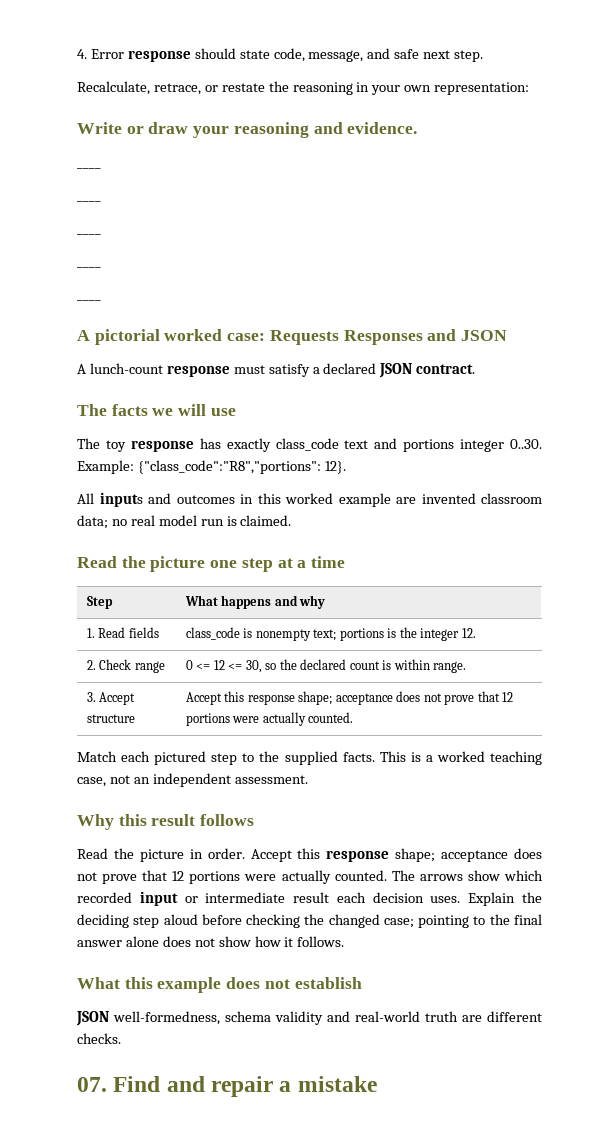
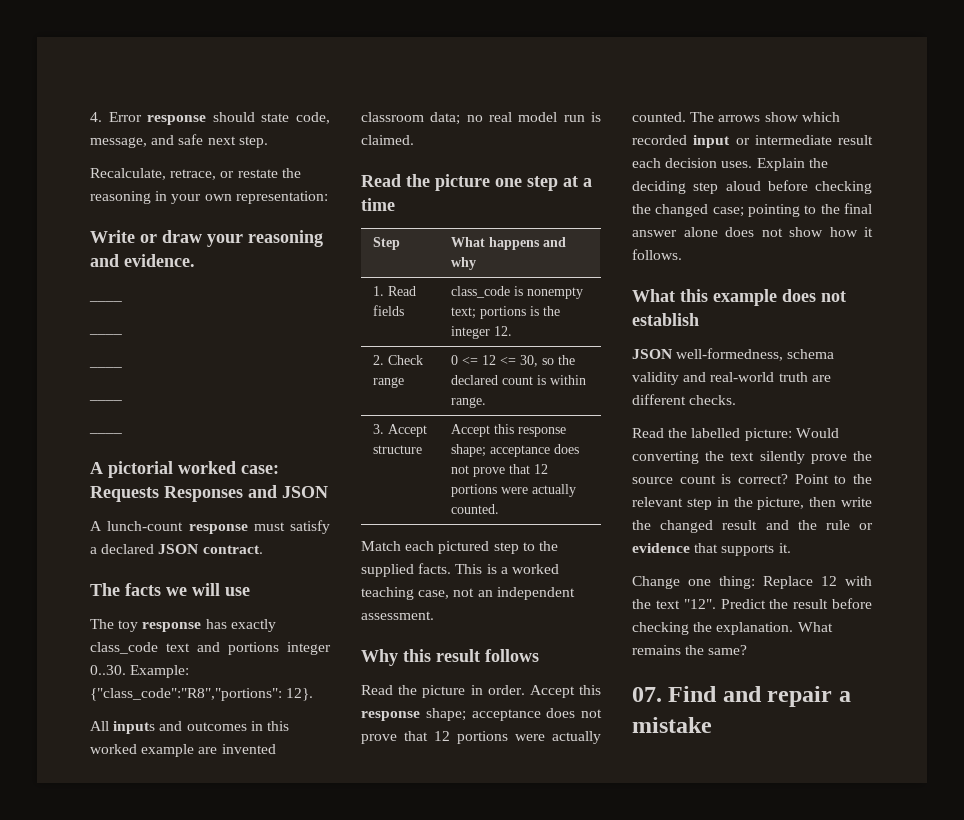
(121, 1038) none -> [632,428,839,441] [632,451,872,464] [632,474,872,484] [632,497,872,510] [632,520,873,533] [632,543,791,556] [632,576,872,589] [632,598,872,609] [632,622,833,635] [632,645,748,655] // Read the labelled picture: Would converting the text silently prove the source count is correct? Point to the relevant step in the picture, then write the changed result and the rule or evidence that supports it. // Change one thing: Replace 12 with the text "12". Predict the result before checking the explanation. What remains the same?

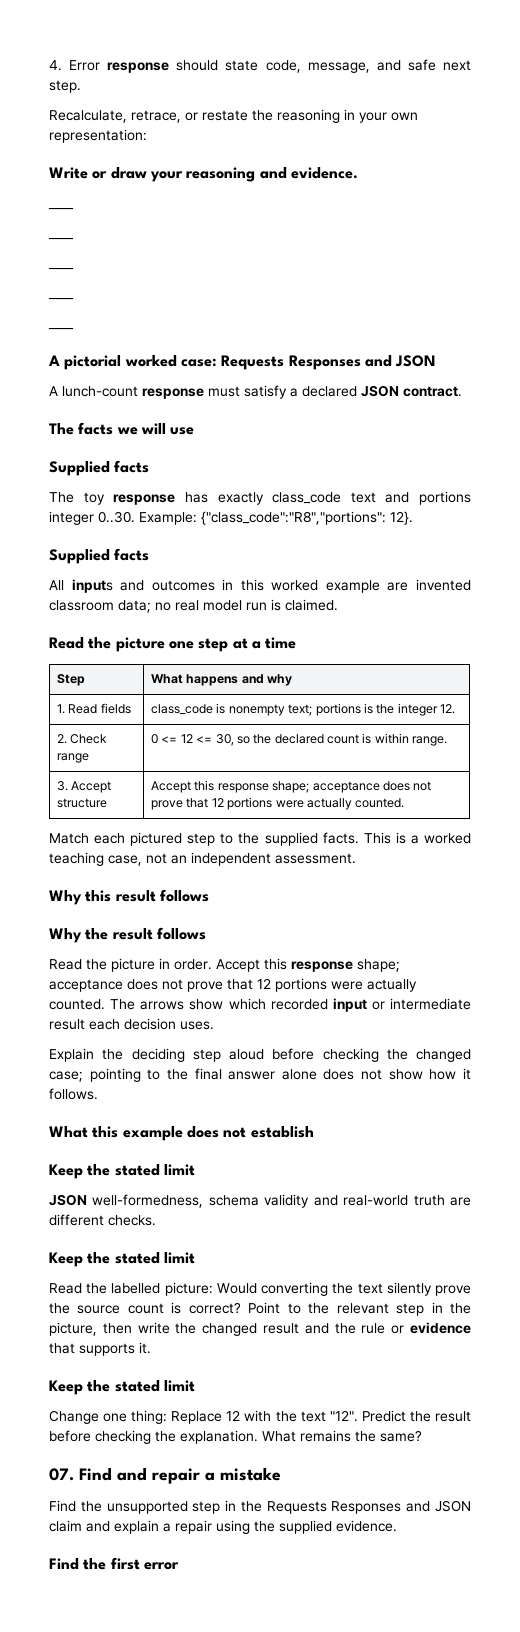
(250, 591) none -> [49,460,150,476] // Supplied facts
(314, 694) none -> [49,548,150,564] // Supplied facts
(539, 655) none -> [49,927,206,943] // Why the result follows
(753, 164) none -> (214, 1025) //
(699, 319) none -> [49,1164,195,1179] // Keep the stated limit
(737, 400) none -> [49,1252,195,1267] // Keep the stated limit
(791, 548) none -> [49,1380,195,1395] // Keep the stated limit
(712, 725) none -> [49,1500,471,1514] [49,1520,397,1534] [49,1557,179,1570] // Find the unsupported step in the Requests Responses and JSON claim and explain a repair using the supplied evidence. // Find the first error

